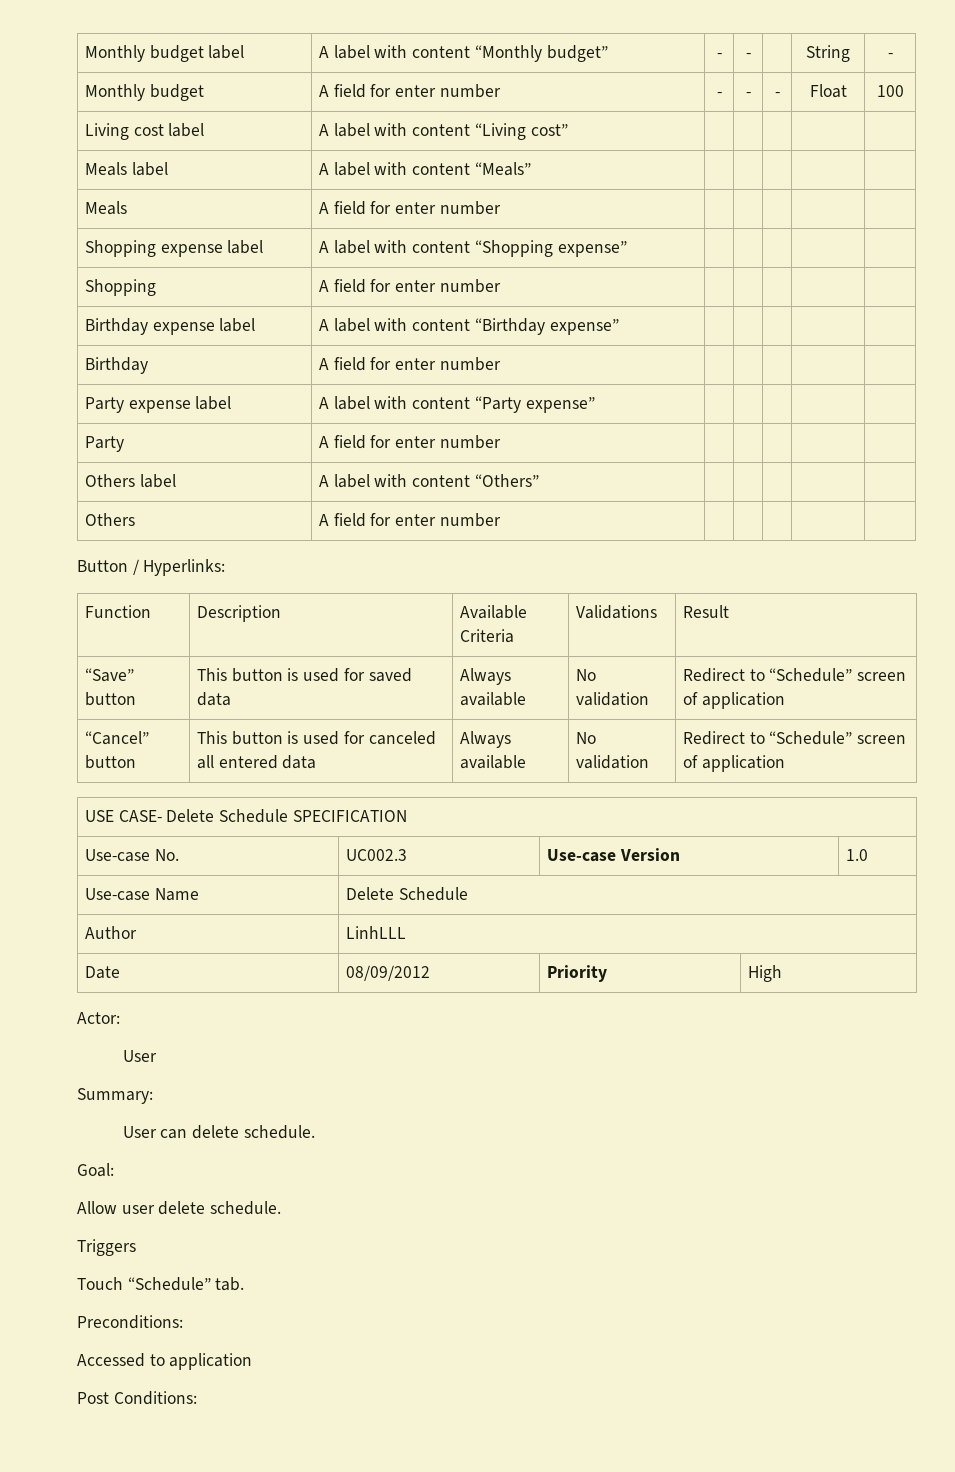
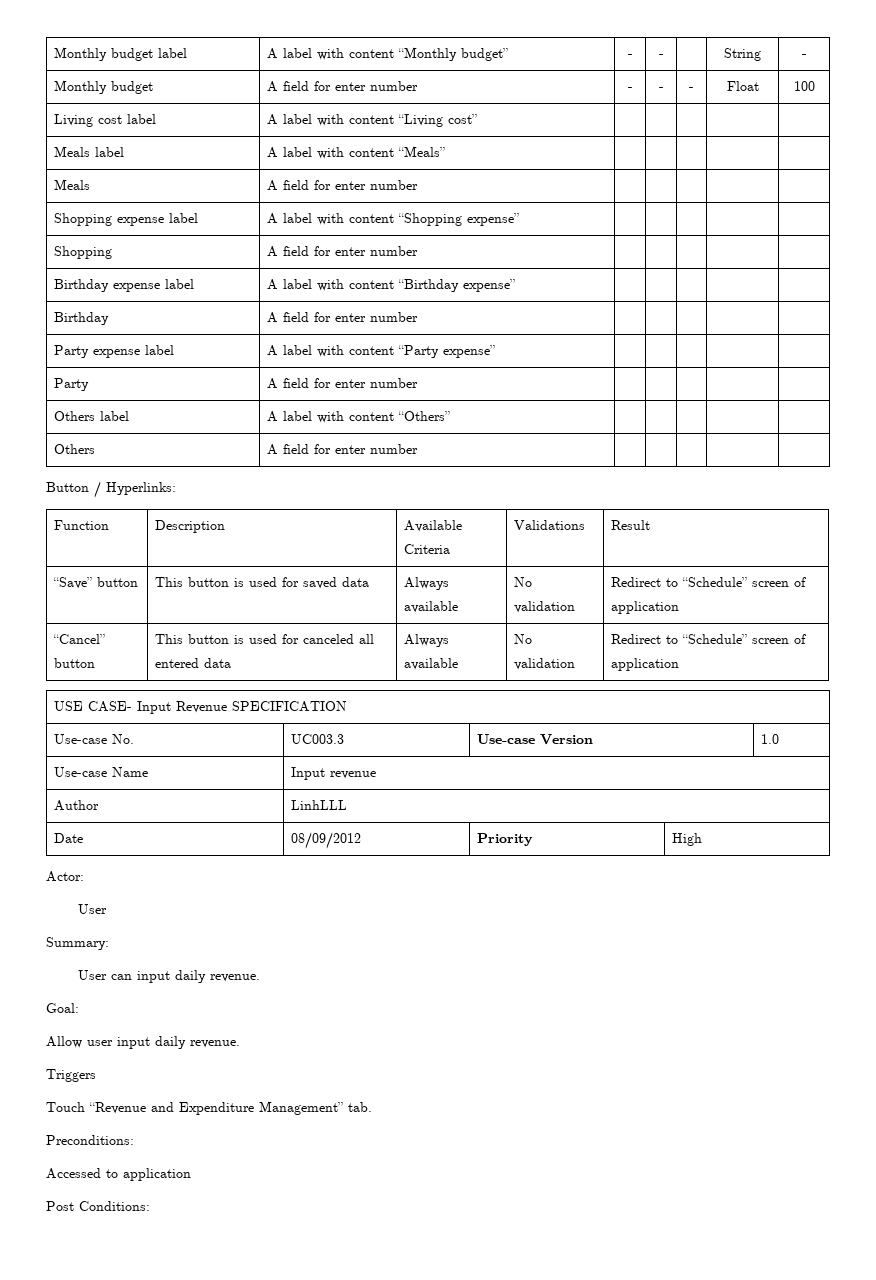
[166,809,289,823] Delete Schedule -> [137,701,228,714] Input Revenue
[345,849,407,861] UC002.3 -> [291,734,345,744] UC003.3
[345,887,468,901] Delete Schedule -> [291,767,377,780] Input revenue
[192,1125,315,1139] delete schedule. -> [137,970,261,983] input daily revenue.
[158,1201,282,1215] delete schedule. -> [117,1036,240,1049] input daily revenue.
[127,1277,211,1291] “Schedule” -> [89,1101,343,1115] “Revenue and Expenditure Management”

